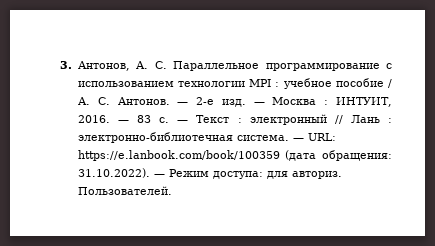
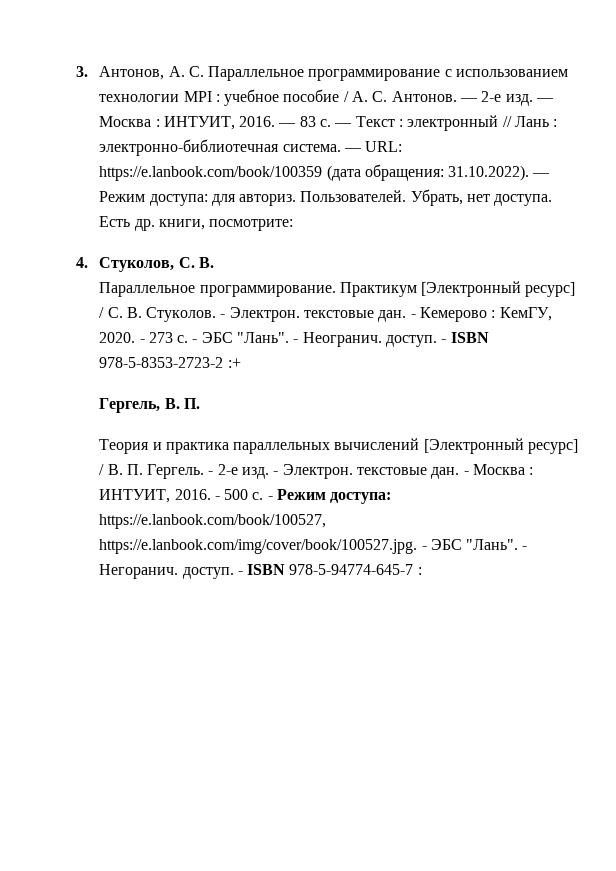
(172, 190) none -> [410,189,553,206] [99,216,294,231] [75,257,214,272] [99,281,576,297] [99,307,552,322] [99,332,489,347] [99,357,241,368] [99,398,200,413] [99,438,579,454] [99,464,534,479] [99,489,392,504] [99,514,327,529] [99,539,528,554] [99,564,422,579] Убрать, нет доступа. Есть др. книги, посмотрите: // 4. Стуколов, С. В. // Параллельное программирование. Практикум [Электронный ресурс] / С. В. Стуколов. - Электрон. текстовые дан. - Кемерово : КемГУ, 2020. - 273 с. - ЭБС "Лань". - Неогранич. доступ. - ISBN 978-5-8353-2723-2 :+ // Гергель, В. П. // Теория и практика параллельных вычислений [Электронный ресурс] / В. П. Гергель. - 2-е изд. - Электрон. текстовые дан. - Москва : ИНТУИТ, 2016. - 500 с. - Режим доступа: https://e.lanbook.com/book/100527, https://e.lanbook.com/img/cover/book/100527.jpg. - ЭБС "Лань". - Негоранич. доступ. - ISBN 978-5-94774-645-7 :

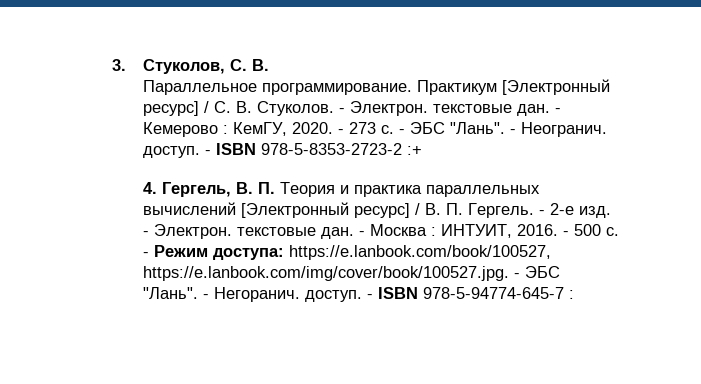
[99,66,569,81] [99,89,555,106] [99,115,558,131] [99,139,403,156] [99,164,551,181] [99,189,553,206] [99,216,294,231] [75,257,88,268] Антонов, А. С. Параллельное программирование с использованием технологии MPI : учебное пособие / А. С. Антонов. — 2-е изд. — Москва : ИНТУИТ, 2016. — 83 с. — Текст : электронный // Лань : электронно-библиотечная система. — URL: https://e.lanbook.com/book/100359 (дата обращения: 31.10.2022). — Режим доступа: для авториз. Пользователей. Убрать, нет доступа. Есть др. книги, посмотрите: // 4. -> (127, 65) none
(241, 363) none -> [143,182,158,194] 4.
(200, 403) // -> (276, 188) none

